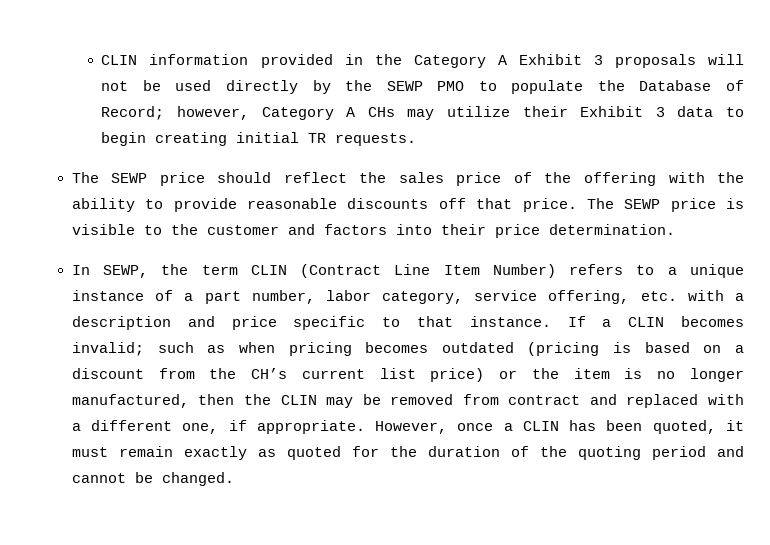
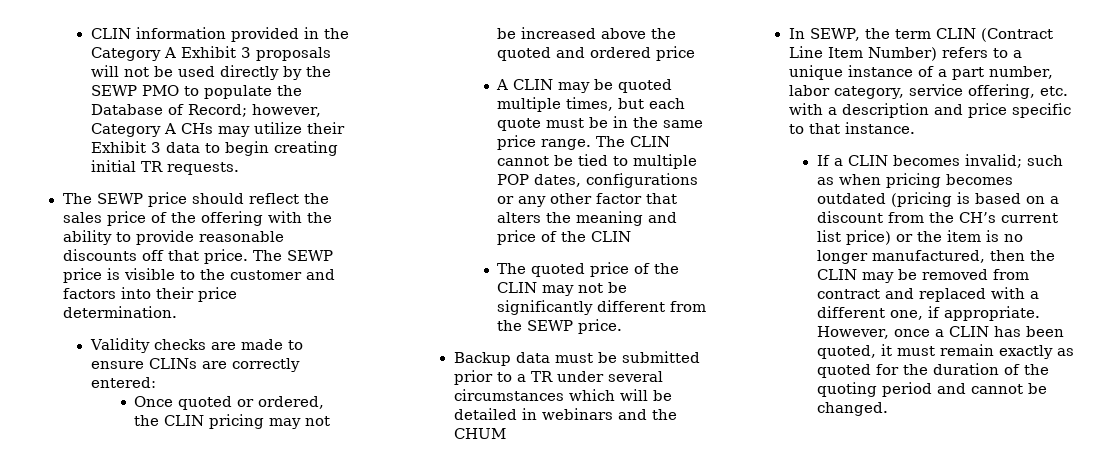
(675, 229) none -> [89,338,304,353] [90,358,300,372] [90,377,156,388] [134,396,325,410] [134,414,331,429] [497,27,677,39] [497,46,696,61] [496,79,673,93] [497,97,686,112] [497,116,704,131] [497,135,671,150] [497,154,698,169] [497,173,699,188] [497,193,678,207] [497,211,678,226] [497,230,632,245] [497,262,680,277] [497,282,628,296] [497,300,707,315] [497,319,623,334] [453,351,700,366] [453,370,663,385] [453,389,672,401] [453,408,677,420] [453,428,506,439] // Validity checks are made to ensure CLINs are correctly entered: // Once quoted or ordered, the CLIN pricing may not be increased above the quoted and ordered price // A CLIN may be quoted multiple times, but each quote must be in the same price range. The CLIN cannot be tied to multiple POP dates, configurations or any other factor that alters the meaning and price of the CLIN // The quoted price of the CLIN may not be significantly different from the SEWP price. // Backup data must be submitted prior to a TR under several circumstances which will be detailed in webinars and the CHUM
(551, 321) none -> (915, 128) //

